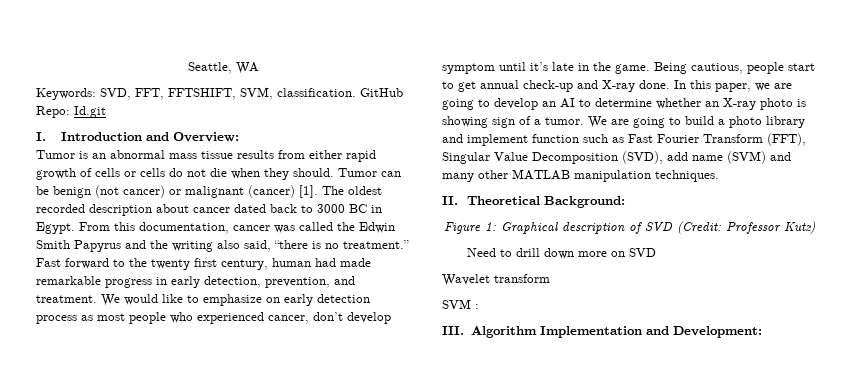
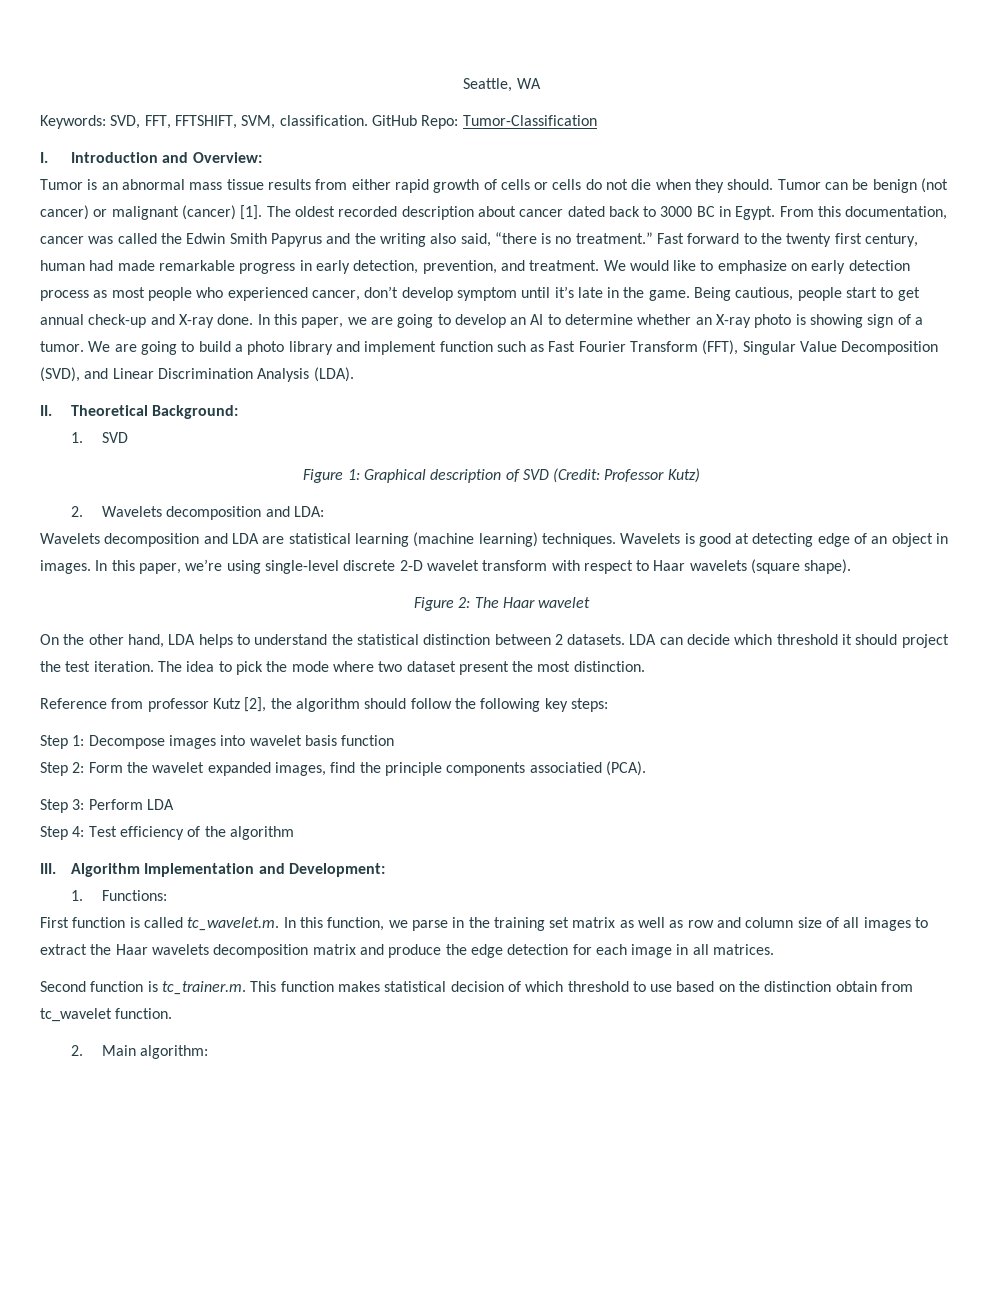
[74,106,106,118] Id.git -> [462,115,597,126] Tumor-Classification
[667,151,791,164] [442,169,719,182] add name (SVM) and many other MATLAB manipulation techniques. -> [84,367,354,382] and Linear Discrimination Analysis (LDA).
(626, 202) none -> [71,432,129,443] // 1. SVD
[467,248,657,259] [442,274,550,286] [442,299,479,309] Need to drill down more on SVD // Wavelet transform // SVM : -> [71,506,325,520] [40,532,949,547] [40,559,852,574] [413,597,591,611] [40,634,949,648] [40,661,645,675] [40,697,608,712] [40,735,395,749] [40,761,646,776] [40,799,174,813] [40,826,294,840] 2. Wavelets decomposition and LDA: // Wavelets decomposition and LDA are statistical learning (machine learning) techniques. Wavelets is good at detecting edge of an object in images. In this paper, we’re using single-level discrete 2-D wavelet transform with respect to Haar wavelets (square shape). // Figure 2: The Haar wavelet // On the other hand, LDA helps to understand the statistical distinction between 2 datasets. LDA can decide which threshold it should project the test iteration. The idea to pick the mode where two dataset present the most distinction. // Reference from professor Kutz [2], the algorithm should follow the following key steps: // Step 1: Decompose images into wavelet basis function // Step 2: Form the wavelet expanded images, find the principle components associatied (PCA). // Step 3: Perform LDA // Step 4: Test efficiency of the algorithm
(762, 332) none -> [71,890,168,901] [40,917,929,931] [40,944,775,958] [40,981,914,995] [40,1008,173,1022] [71,1045,209,1059] // 1. Functions: // First function is called tc_wavelet.m. In this function, we parse in the training set matrix as well as row and column size of all images to extract the Haar wavelets decomposition matrix and produce the edge detection for each image in all matrices. // Second function is tc_trainer.m. This function makes statistical decision of which threshold to use based on the distinction obtain from tc_wavelet function. // 2. Main algorithm:

